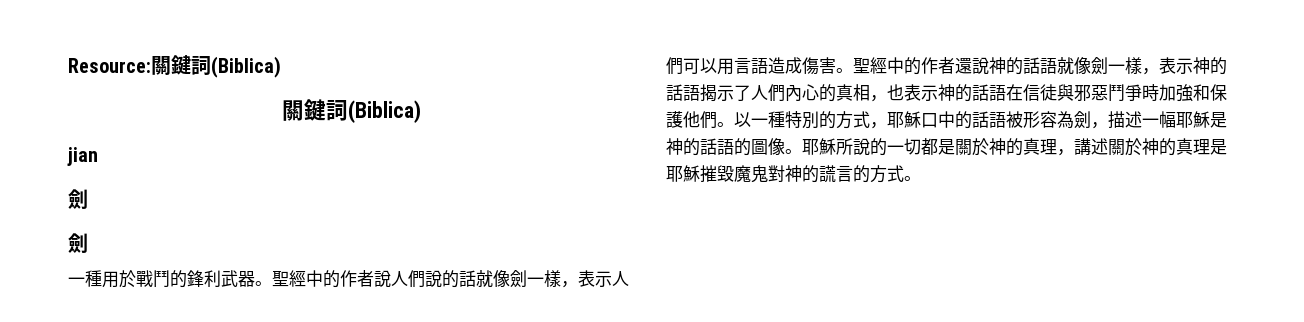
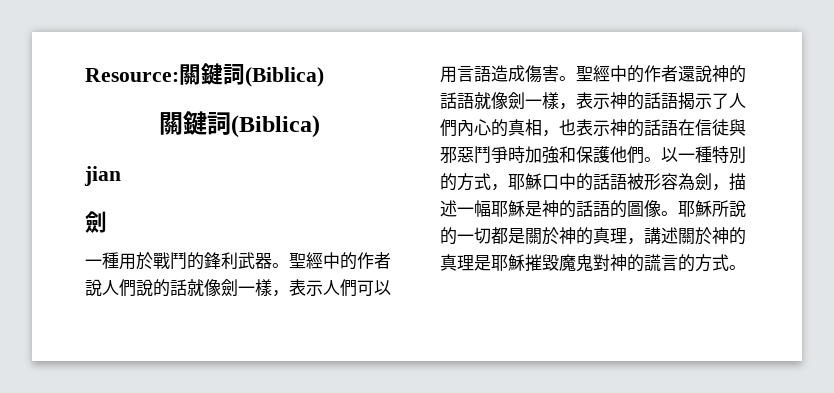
[68,233,88,253] // 劍 -> (107, 222) none

